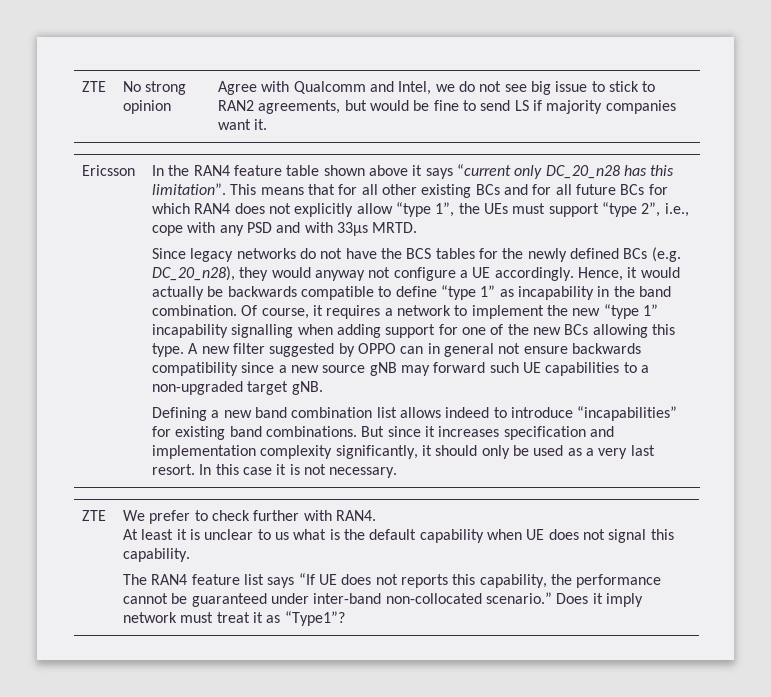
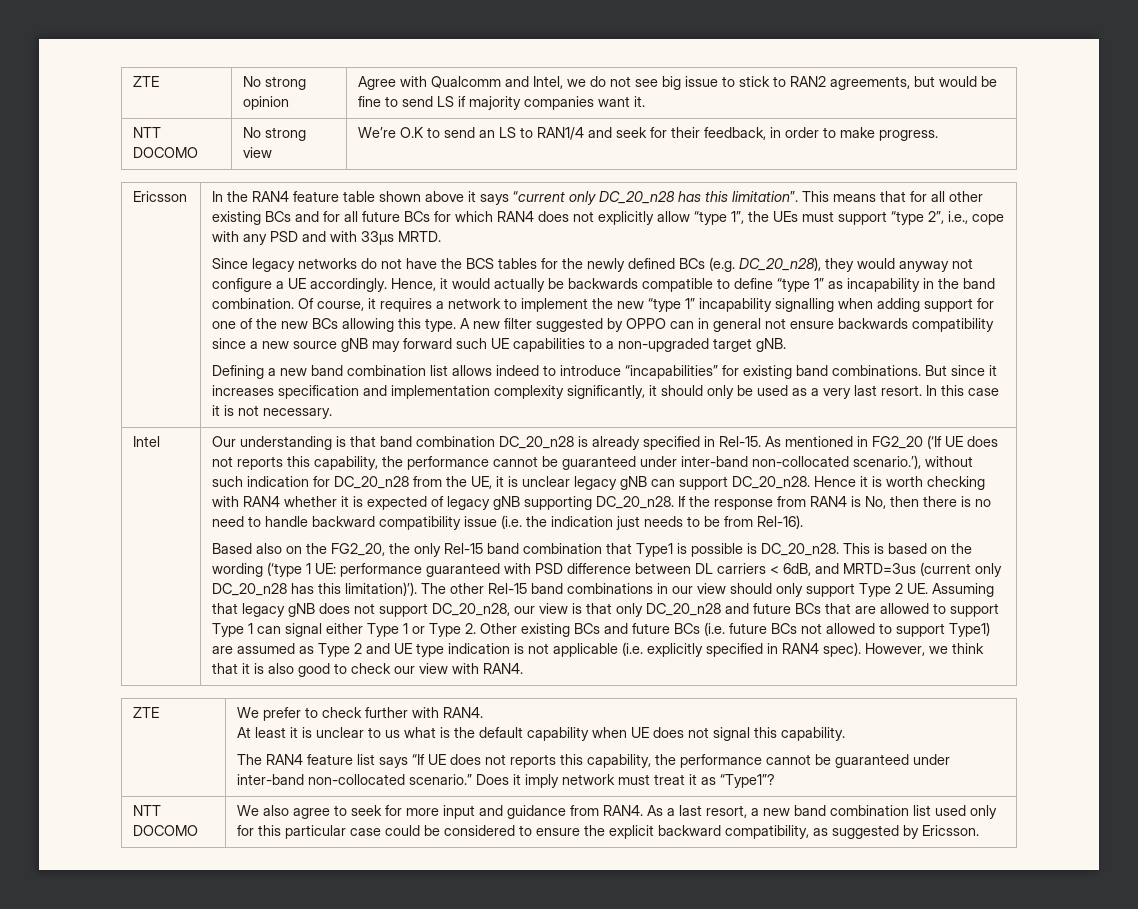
(268, 124) none -> [133,127,162,138] [133,147,199,158] [243,127,307,141] [243,147,273,158] [358,127,939,141] // NTT DOCOMO | No strong view | We’re O.K to send an LS to RAN1/4 and seek for their feedback, in order to make progress.
(398, 472) none -> [133,436,161,447] [212,435,999,450] [212,455,974,470] [212,476,986,490] [212,496,992,510] [212,515,804,530] [212,543,973,557] [212,562,1003,577] [212,582,995,597] [212,603,1000,617] [212,622,991,637] [212,642,985,657] [212,663,524,677] // Intel | Our understanding is that band combination DC_20_n28 is already specified in Rel-15. As mentioned in FG2_20 (‘If UE does not reports this capability, the performance cannot be guaranteed under inter-band non-collocated scenario.’), without such indication for DC_20_n28 from the UE, it is unclear legacy gNB can support DC_20_n28. Hence it is worth checking with RAN4 whether it is expected of legacy gNB supporting DC_20_n28. If the response from RAN4 is No, then there is no need to handle backward compatibility issue (i.e. the indication just needs to be from Rel-16). // Based also on the FG2_20, the only Rel-15 band combination that Type1 is possible is DC_20_n28. This is based on the wording (‘type 1 UE: performance guaranteed with PSD difference between DL carriers < 6dB, and MRTD=3us (current only DC_20_n28 has this limitation)’). The other Rel-15 band combinations in our view should only support Type 2 UE. Assuming that legacy gNB does not support DC_20_n28, our view is that only DC_20_n28 and future BCs that are allowed to support Type 1 can signal either Type 1 or Type 2. Other existing BCs and future BCs (i.e. future BCs not allowed to support Type1) are assumed as Type 2 and UE type indication is not applicable (i.e. explicitly specified in RAN4 spec). However, we think that it is also good to check our view with RAN4.
(345, 618) none -> [133,805,162,816] [133,825,199,836] [237,805,998,819] [237,825,980,839] // NTT DOCOMO | We also agree to seek for more input and guidance from RAN4. As a last resort, a new band combination list used only for this particular case could be considered to ensure the explicit backward compatibility, as suggested by Ericsson.

